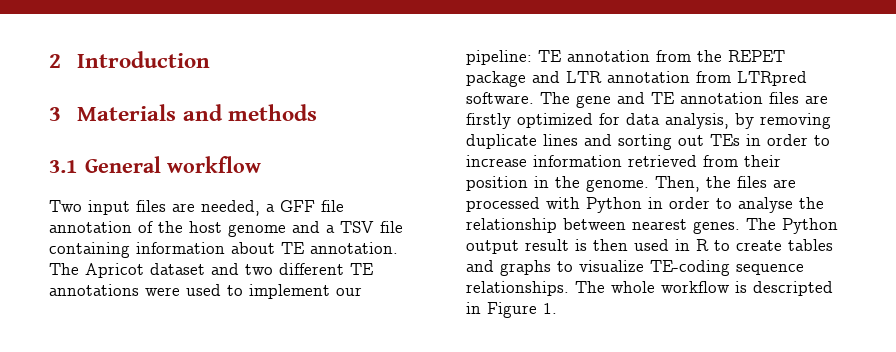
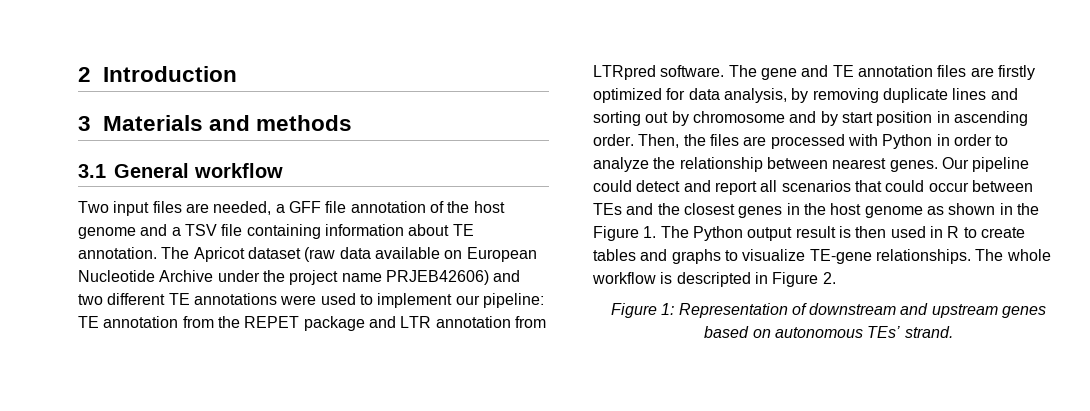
(205, 269) none -> [304,247,537,262] [78,270,489,285] (raw data available on European Nucleotide Archive under the project name PRJEB42606)
[710,134,830,146] [466,155,781,167] [466,176,649,192] TEs in order to increase information retrieved from their position in the genome. -> [671,111,1028,126] [593,134,634,146] by chromosome and by start position in ascending order.
[738,197,793,213] analyse -> [593,157,649,172] analyze
(740, 227) none -> [941,157,1030,172] [593,180,1033,195] [593,203,1039,218] [593,226,657,241] Our pipeline could detect and report all scenarios that could occur between TEs and the closest genes in the host genome as shown in the Figure 1.
[650,260,804,276] TE-coding sequence -> [809,249,872,264] TE-gene
[543,303,557,314] 1. -> [822,272,836,284] [610,303,1047,318] [704,326,953,338] 2. // Figure 1: Representation of downstream and upstream genes based on autonomous TEs’ strand.

